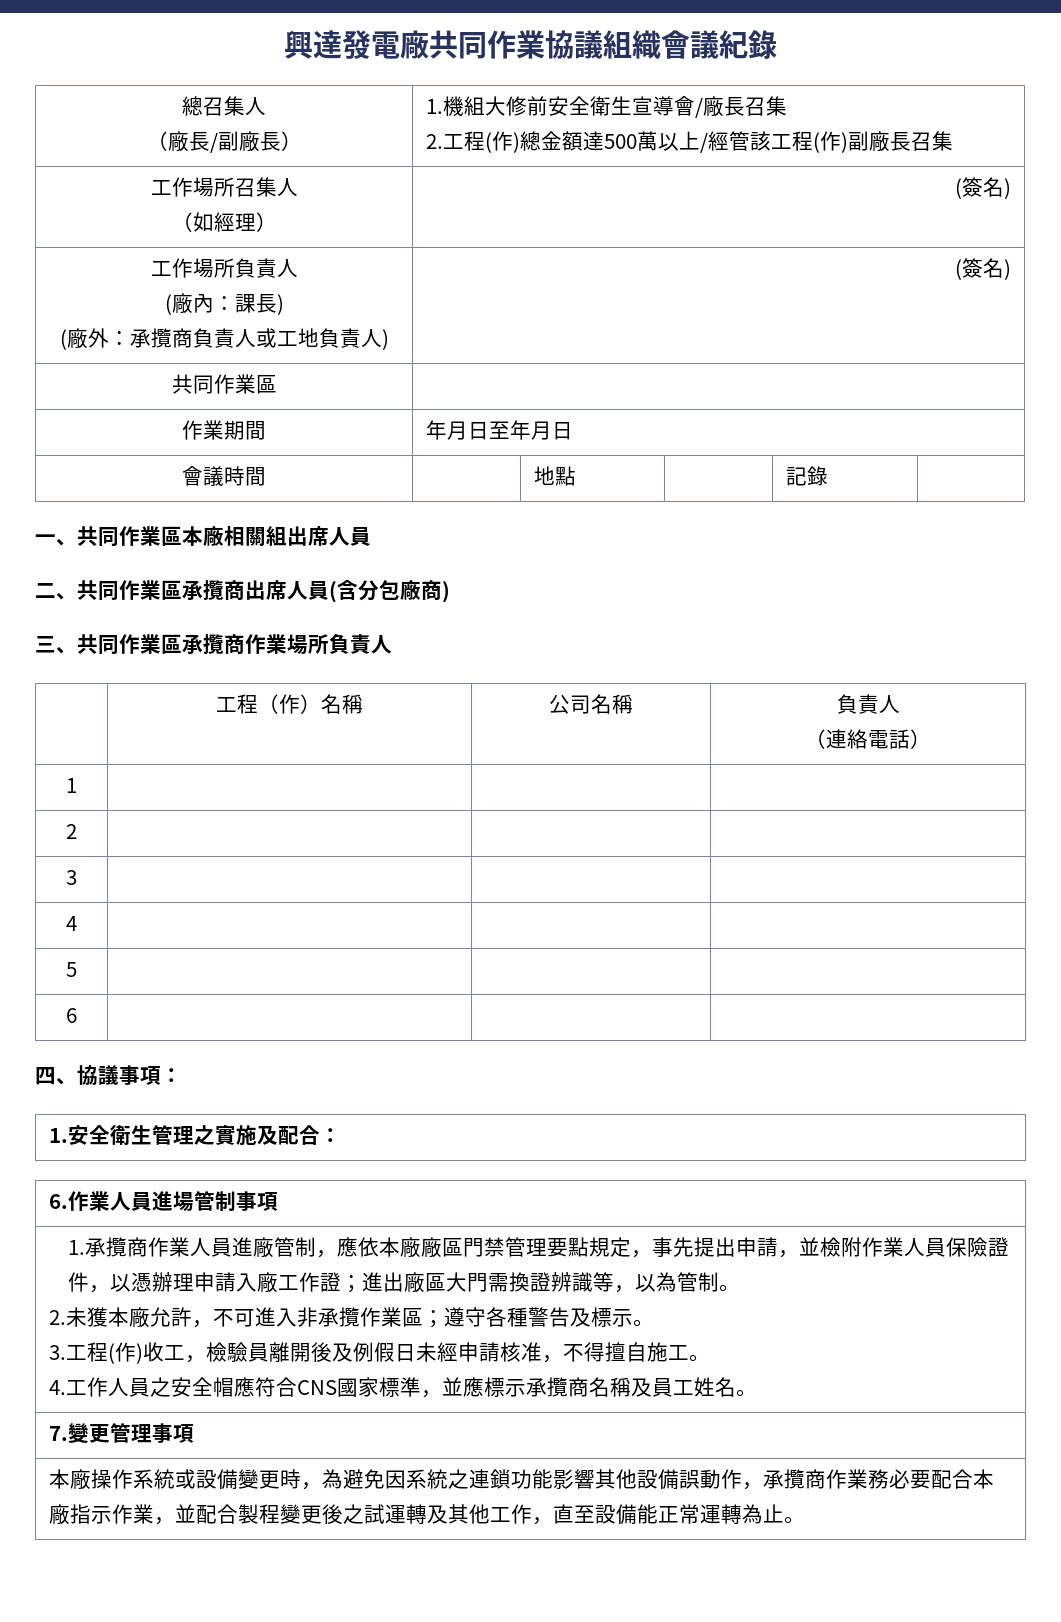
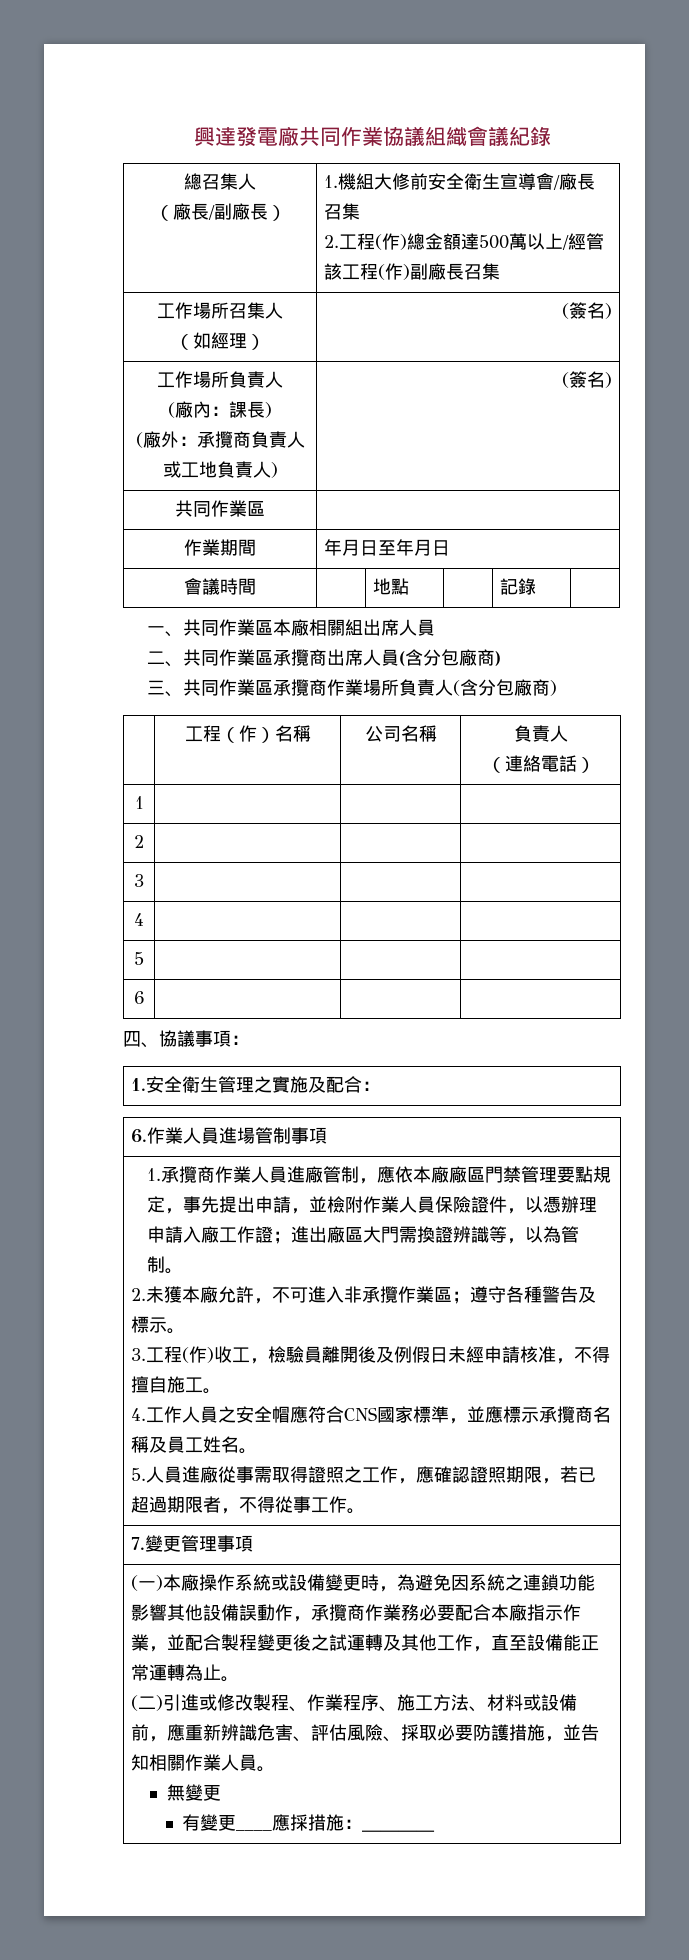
(392, 644) none -> [452,679,557,696] (含分包廠商)
(758, 1393) none -> [131,1466,597,1484] [131,1496,366,1514] // 5.人員進廠從事需取得證照之工作，應確認證照期限，若已超過期限者，不得從事工作。
(195, 1433) none -> [131,1575,164,1591] (一)
(806, 1520) none -> [131,1694,578,1712] [131,1724,600,1742] [131,1754,276,1772] [166,1784,221,1801] [182,1814,363,1831] [362,1829,436,1832] // (二)引進或修改製程、作業程序、施工方法、材料或設備前，應重新辨識危害、評估風險、採取必要防護措施，並告知相關作業人員。 // 無變更 // 有變更____應採措施：＿＿＿＿

